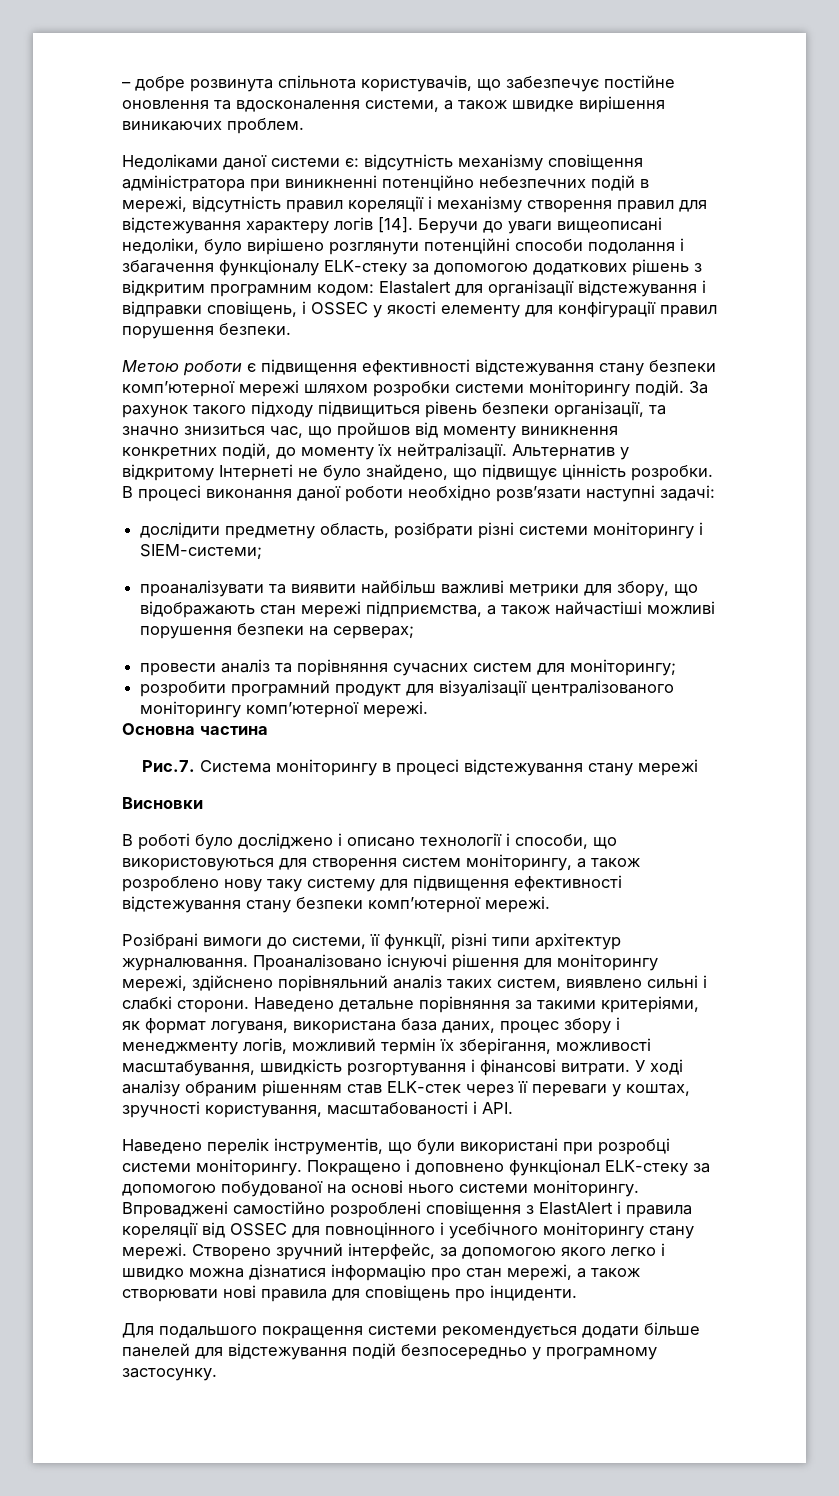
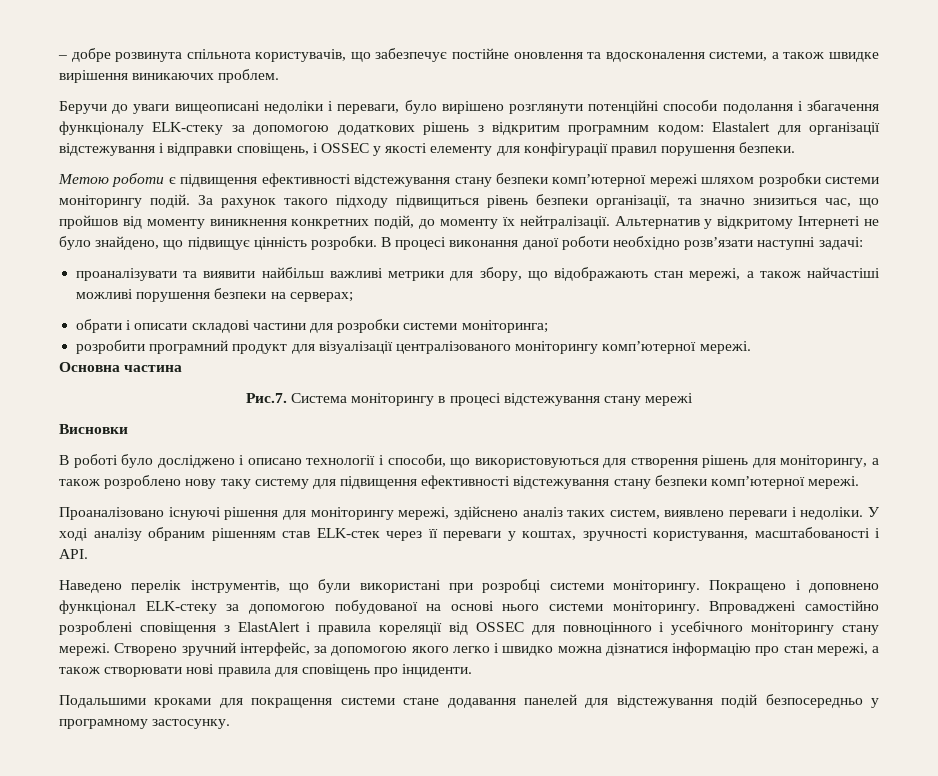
[122,154,643,171] [122,175,649,192] [122,196,707,213] [122,217,413,234] Недоліками даної системи є: відсутність механізму сповіщення адміністратора при виникненні потенційно небезпечних подій в мережі, відсутність правил кореляції і механізму створення правил для відстежування характеру логів [14]. -> (280, 76) none
[122,238,199,254] недоліки, -> [263,101,400,114] недоліки і переваги,
[140,522,704,539] [140,544,263,559] // дослідити предметну область, розібрати різні системи моніторингу і SIEM-системи; -> (863, 243) none
[301,601,483,618] мережі підприємства, -> [689,268,741,281] мережі,
[140,659,677,676] провести аналіз та порівняння сучасних систем для моніторингу; -> [76,319,548,333] обрати і описати складові частини для розробки системи моніторинга;
[402,858,461,867] систем -> [702,455,776,468] рішень для
[122,933,621,950] [122,958,248,971] Розібрані вимоги до системи, її функції, різні типи архітектур журналювання. -> (860, 482) none
[278,975,388,992] порівняльний -> (518, 513) none
[647,975,707,988] [122,996,699,1013] [122,1017,620,1034] [122,1038,651,1055] [122,1059,630,1076] сильні і слабкі сторони. Наведено детальне порівняння за такими критеріями, як формат логуваня, використана база даних, процес збору і менеджменту логів, можливий термін їх зберігання, можливості масштабування, швидкість розгортування і фінансові витрати. -> [729,507,864,520] переваги і недоліки.
[122,1322,700,1339] Для подальшого покращення системи рекомендується додати більше -> [59,695,516,708] Подальшими кроками для покращення системи стане додавання

